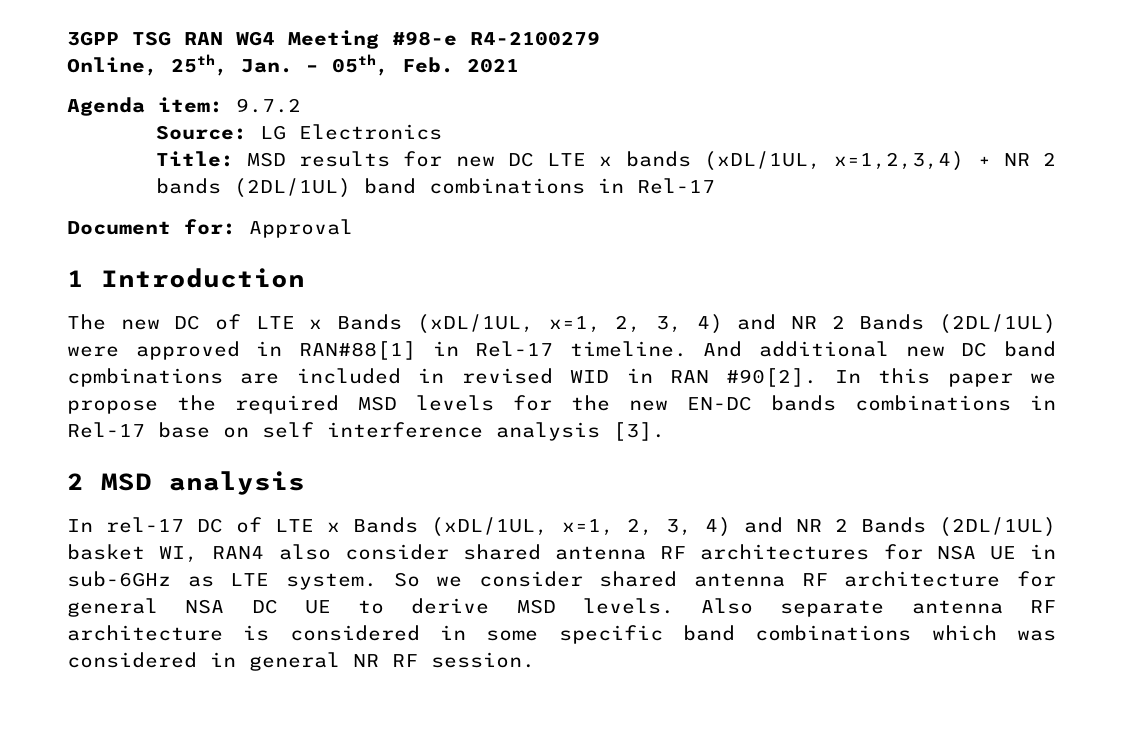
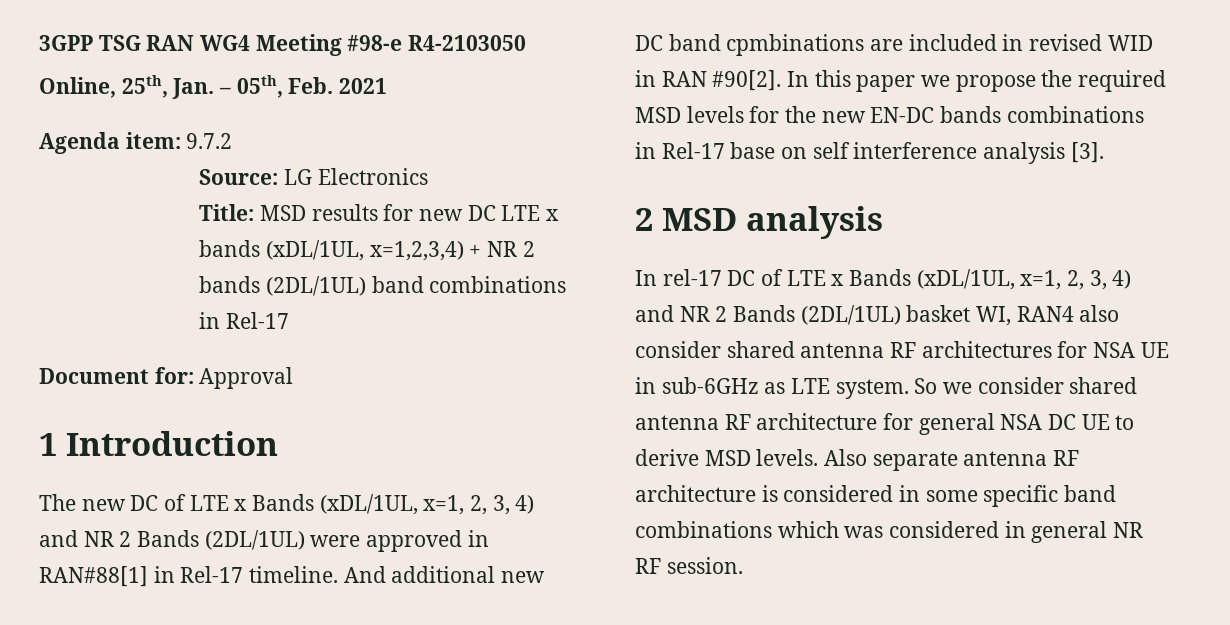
[470,31,600,46] R4-2100279 -> [408,35,527,51] R4-2103050

